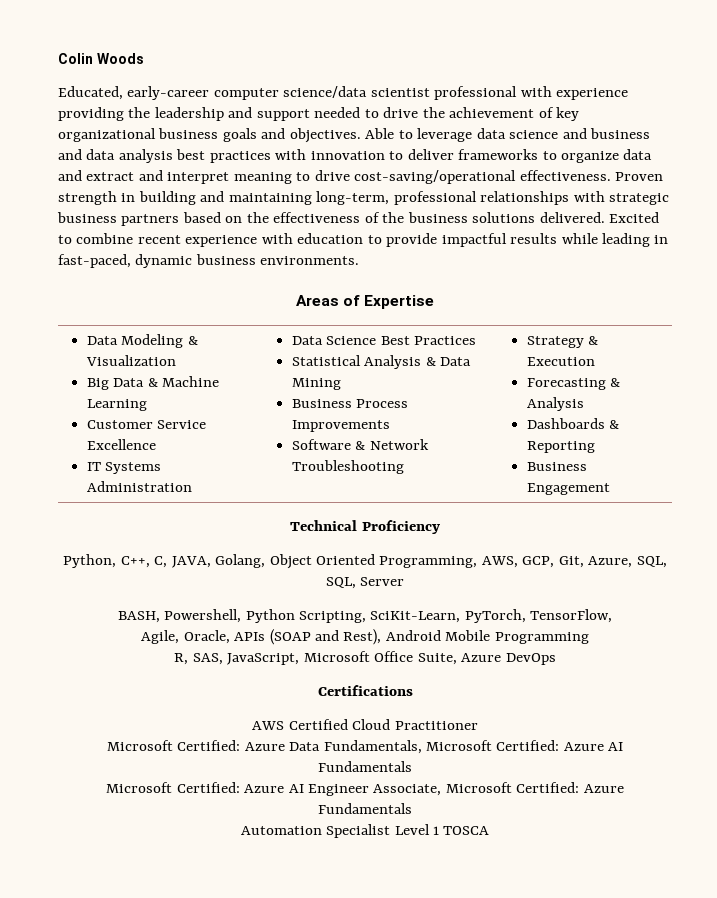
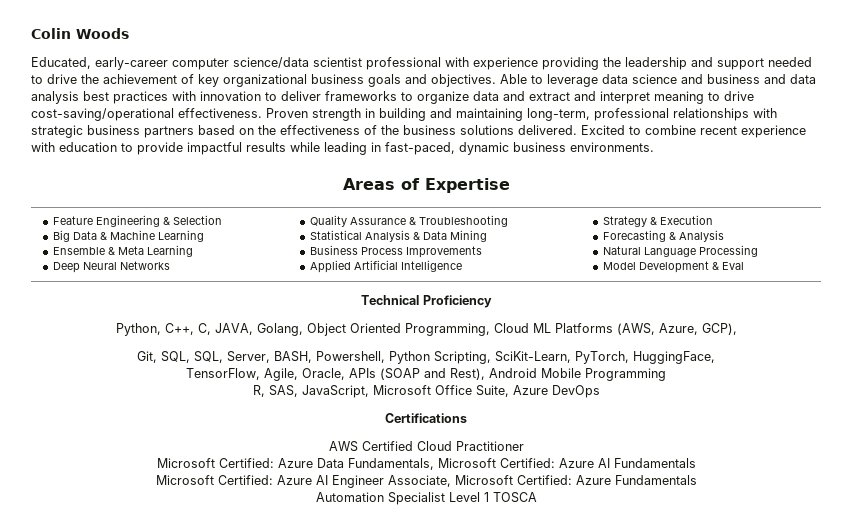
[86,334,198,348] [85,355,176,366] Data Modeling & Visualization -> [52,215,222,227] Feature Engineering & Selection
[86,420,207,429] [86,439,156,450] [86,462,162,474] [86,481,192,492] [291,336,477,345] Customer Service Excellence // IT Systems Administration | Data Science Best Practices -> [52,245,193,257] [52,261,170,273] [309,215,508,227] Ensemble & Meta Learning // Deep Neural Networks | Quality Assurance & Troubleshooting
[291,439,429,450] [291,460,404,474] Software & Network Troubleshooting -> [309,260,462,273] Applied Artificial Intelligence
[526,418,620,429] [526,441,595,453] [526,462,587,471] [526,483,610,495] Dashboards & Reporting // Business Engagement -> [602,245,758,257] [602,261,744,273] Natural Language Processing // Model Development & Eval
[481,556,633,568] AWS, GCP, Git, Azure, -> [493,323,737,335] [137,351,157,363] Cloud ML Platforms (AWS, Azure, GCP), // Git,
[360,577,405,586] Server // -> [227,351,270,363] Server,
(526, 616) none -> [633,351,715,364] HuggingFace, //
(613, 616) // -> (260, 374) none

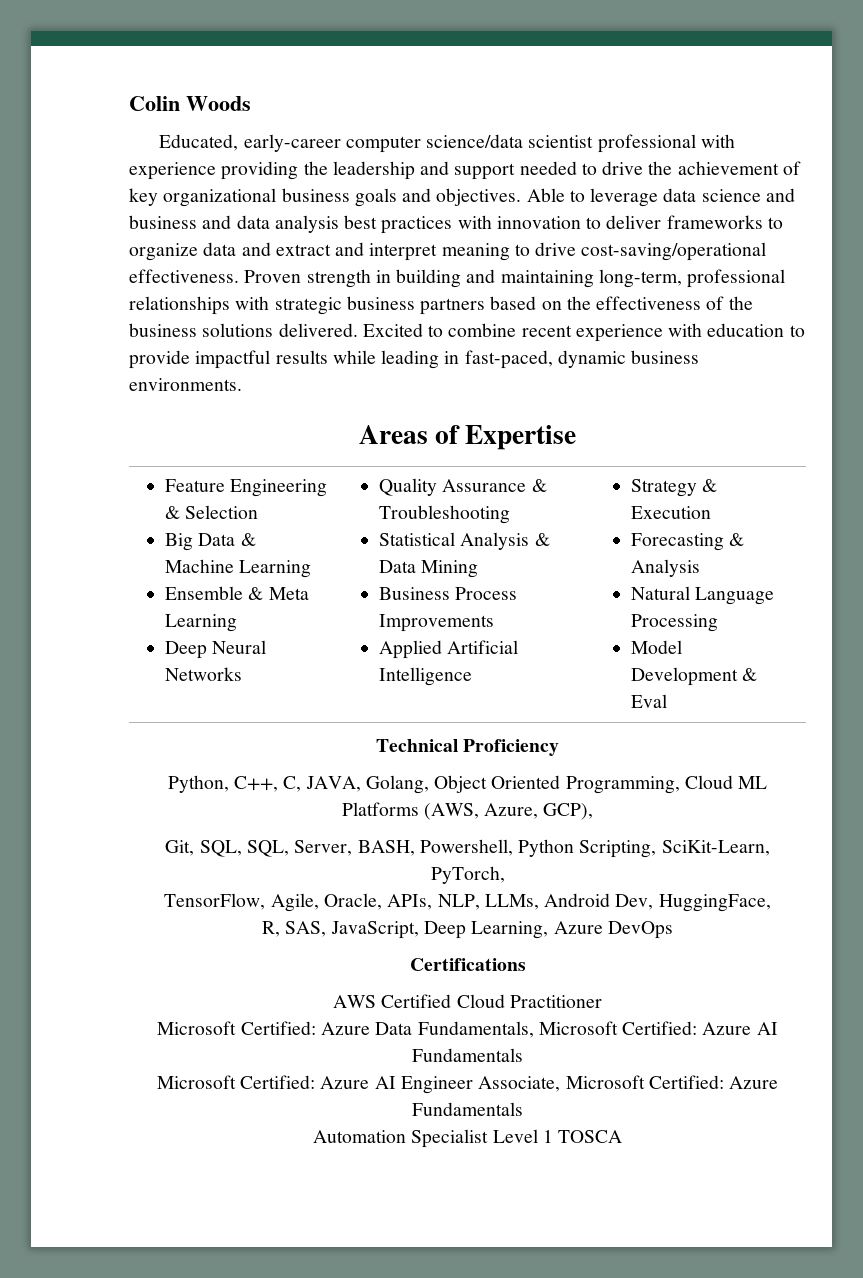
[633,351,715,364] HuggingFace, -> (505, 875) none
[349,368,666,381] APIs (SOAP and Rest), Android Mobile Programming -> [387,893,771,912] APIs, NLP, LLMs, Android Dev, HuggingFace,
[372,385,509,397] Microsoft Office Suite, -> [423,921,549,939] Deep Learning,

